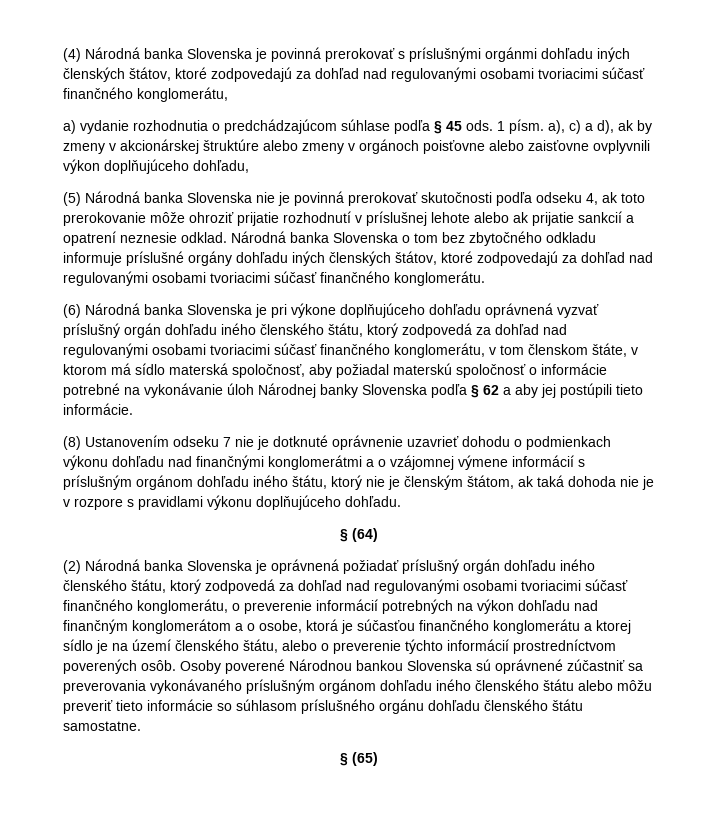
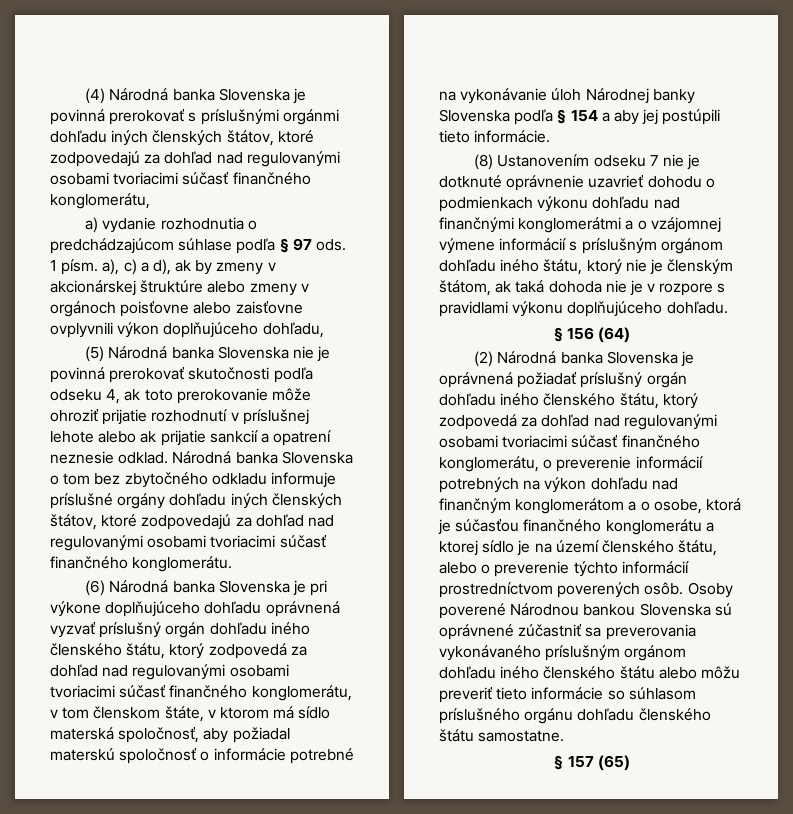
[446,121,462,131] 45 -> [292,238,312,251] 97
[483,385,499,395] 62 -> [570,110,598,122] 154
(348, 535) none -> [567,327,594,340] 156
(348, 759) none -> [567,756,594,768] 157

